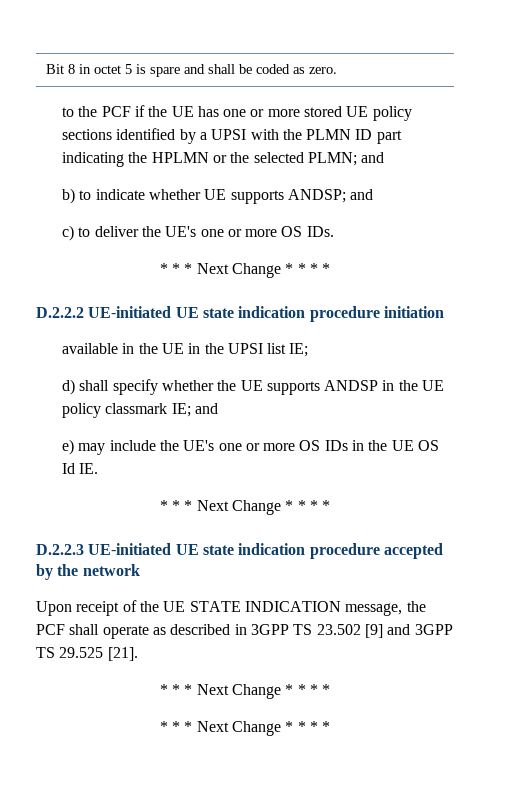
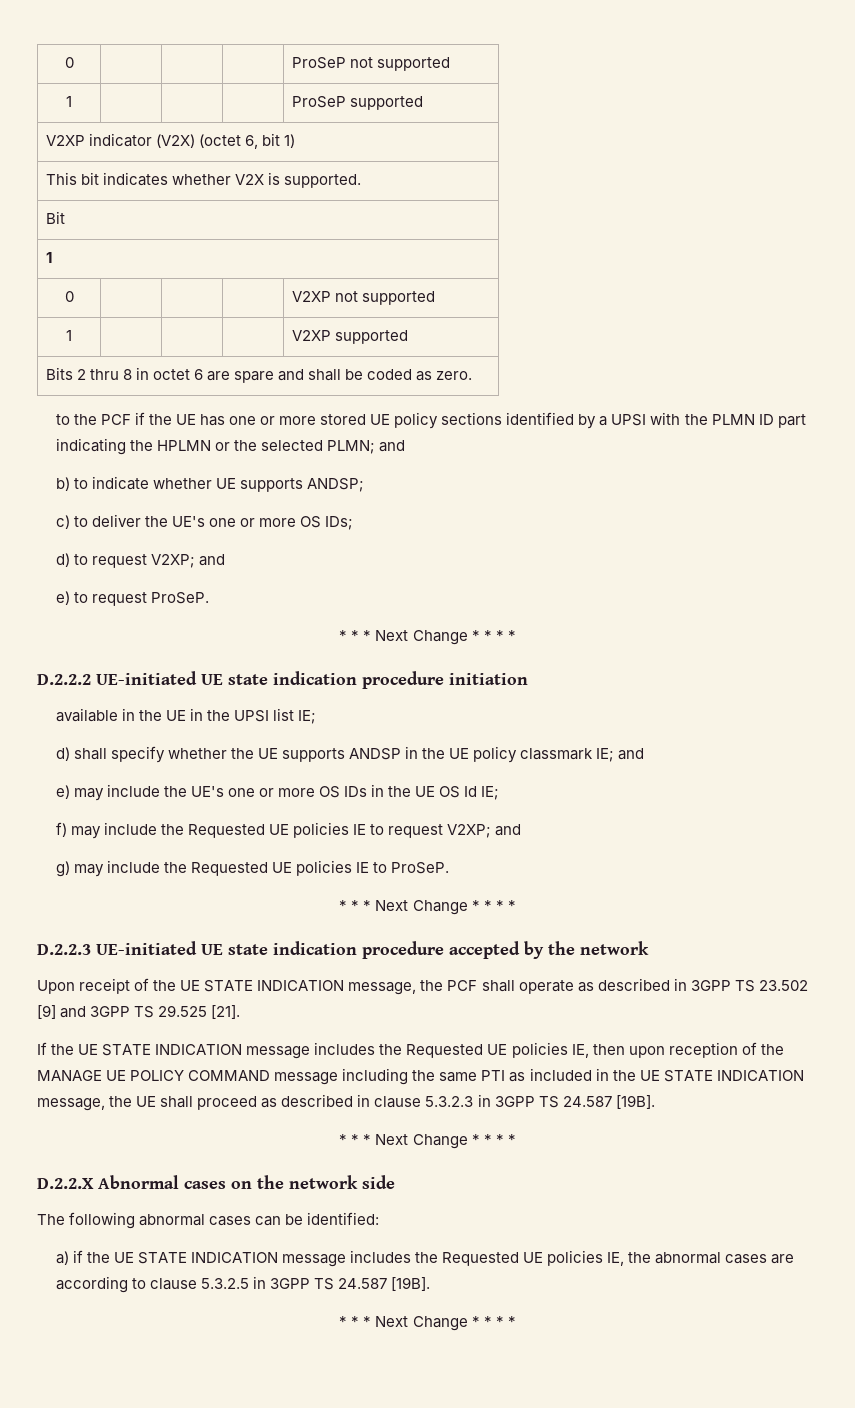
[46,64,65,74] Bit -> [64,57,74,68] [291,57,450,71] [66,96,72,107] [291,96,423,110] [45,133,295,149] [45,172,361,188] [45,211,65,224] [45,252,52,263] [64,291,74,302] [291,291,435,305] [66,330,72,341] [291,330,408,344] [45,367,119,380] 0 | | | | ProSeP not supported // 1 | | | | ProSeP supported // V2XP indicator (V2X) (octet 6, bit 1) // This bit indicates whether V2X is supported. // Bit // 1 // 0 | | | | V2XP not supported // 1 | | | | V2XP supported // Bits 2 thru
[125,64,147,74] 5 is -> [193,369,231,381] 6 are
[350,189,374,200] and -> (364, 485) none
[306,226,334,237] IDs. -> [325,516,354,530] [55,553,225,568] [55,591,209,606] IDs; // d) to request V2XP; and // e) to request ProSeP.
[79,463,99,474] IE. -> [481,786,500,800] [55,822,522,839] [55,860,450,877] IE; // f) may include the Requested UE policies IE to request V2XP; and // g) may include the Requested UE policies IE to ProSeP.
[159,684,331,699] // * * * Next Change * * * * -> [37,1042,784,1059] [37,1068,804,1085] [37,1094,655,1111] [339,1134,516,1149] [37,1175,395,1189] [37,1212,380,1229] [55,1250,795,1267] [55,1276,430,1293] // If the UE STATE INDICATION message includes the Requested UE policies IE, then upon reception of the MANAGE UE POLICY COMMAND message including the same PTI as included in the UE STATE INDICATION message, the UE shall proceed as described in clause 5.3.2.3 in 3GPP TS 24.587 [19B]. // * * * Next Change * * * * // D.2.2.X Abnormal cases on the network side // The following abnormal cases can be identified: // a) if the UE STATE INDICATION message includes the Requested UE policies IE, the abnormal cases are according to clause 5.3.2.5 in 3GPP TS 24.587 [19B].

